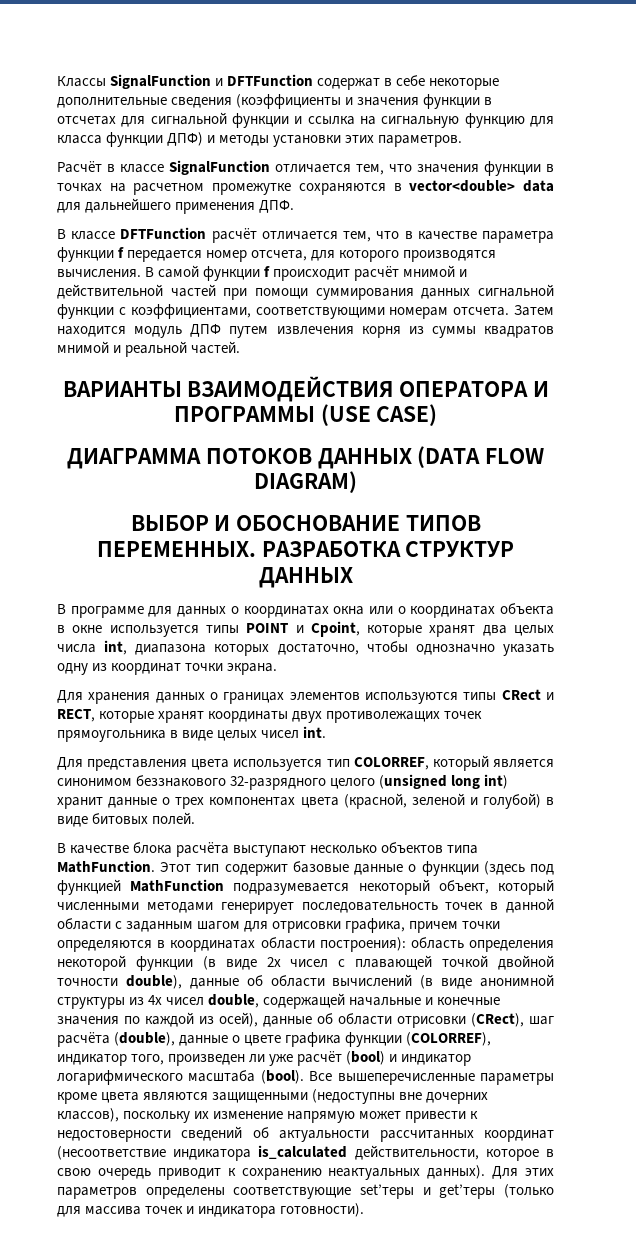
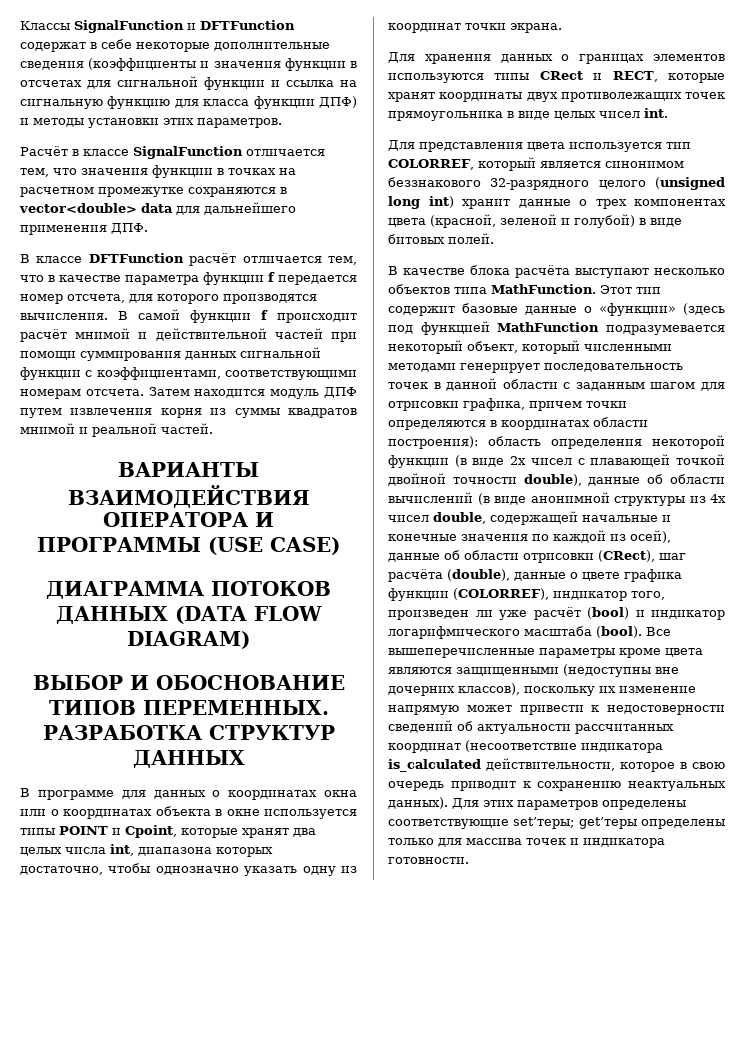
[421,861,479,876] функции -> [599,303,676,316] «функции»
[360,1184,554,1199] set’теры и get’теры (только -> [513,817,725,829] [388,838,434,845] set’теры; get’теры определены только
[280,1203,365,1217] готовности). -> [388,857,469,864] готовности.

